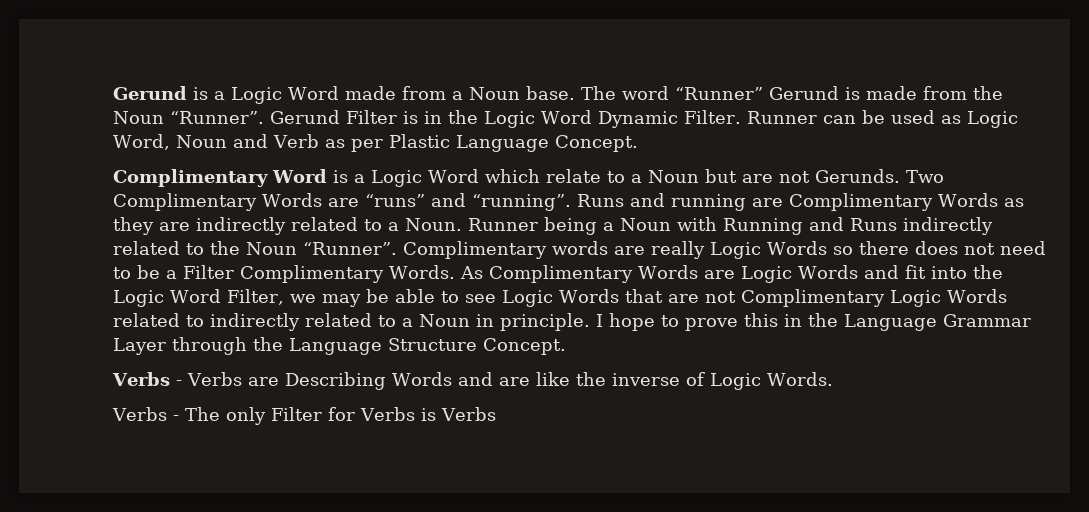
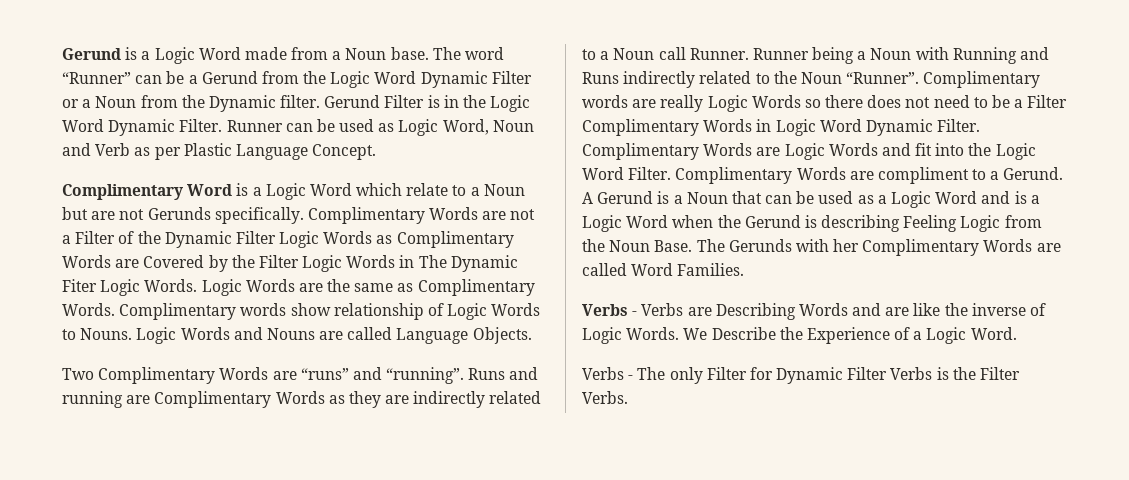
[768,86,1003,100] [113,111,264,124] Gerund is made from the Noun “Runner”. -> [135,71,532,88] [62,95,321,112] can be a Gerund from the Logic Word Dynamic Filter or a Noun from the Dynamic filter.
[814,169,900,183] Gerunds. -> [147,207,536,224] [62,231,514,248] [62,255,518,272] [62,279,535,296] [62,303,541,320] [62,327,532,344] Gerunds specifically. Complimentary Words are not a Filter of the Dynamic Filter Logic Words as Complimentary Words are Covered by the Filter Logic Words in The Dynamic Fiter Logic Words. Logic Words are the same as Complimentary Words. Complimentary words show relationship of Logic Words to Nouns. Logic Words and Nouns are called Language Objects. //
[405,218,462,231] Noun. -> [613,47,749,60] Noun call Runner.
[389,265,483,279] Words. As -> [703,119,981,136] Words in Logic Word Dynamic Filter.
[226,289,1007,307] [113,313,1031,331] [113,337,566,355] Filter, we may be able to see Logic Words that are not Complimentary Logic Words related to indirectly related to a Noun in principle. I hope to prove this in the Language Grammar Layer through the Language Structure Concept. -> [628,167,1064,184] [582,191,1040,208] [582,215,1042,232] [582,239,1061,256] [582,263,745,276] Filter. Complimentary Words are compliment to a Gerund. A Gerund is a Noun that can be used as a Logic Word and is a Logic Word when the Gerund is describing Feeling Logic from the Noun Base. The Gerunds with her Complimentary Words are called Word Families.
(833, 379) none -> [683,327,1017,344] We Describe the Experience of a Logic Word.
[359,407,496,421] Verbs is Verbs -> [776,367,1021,384] [582,391,628,404] Dynamic Filter Verbs is the Filter Verbs.

